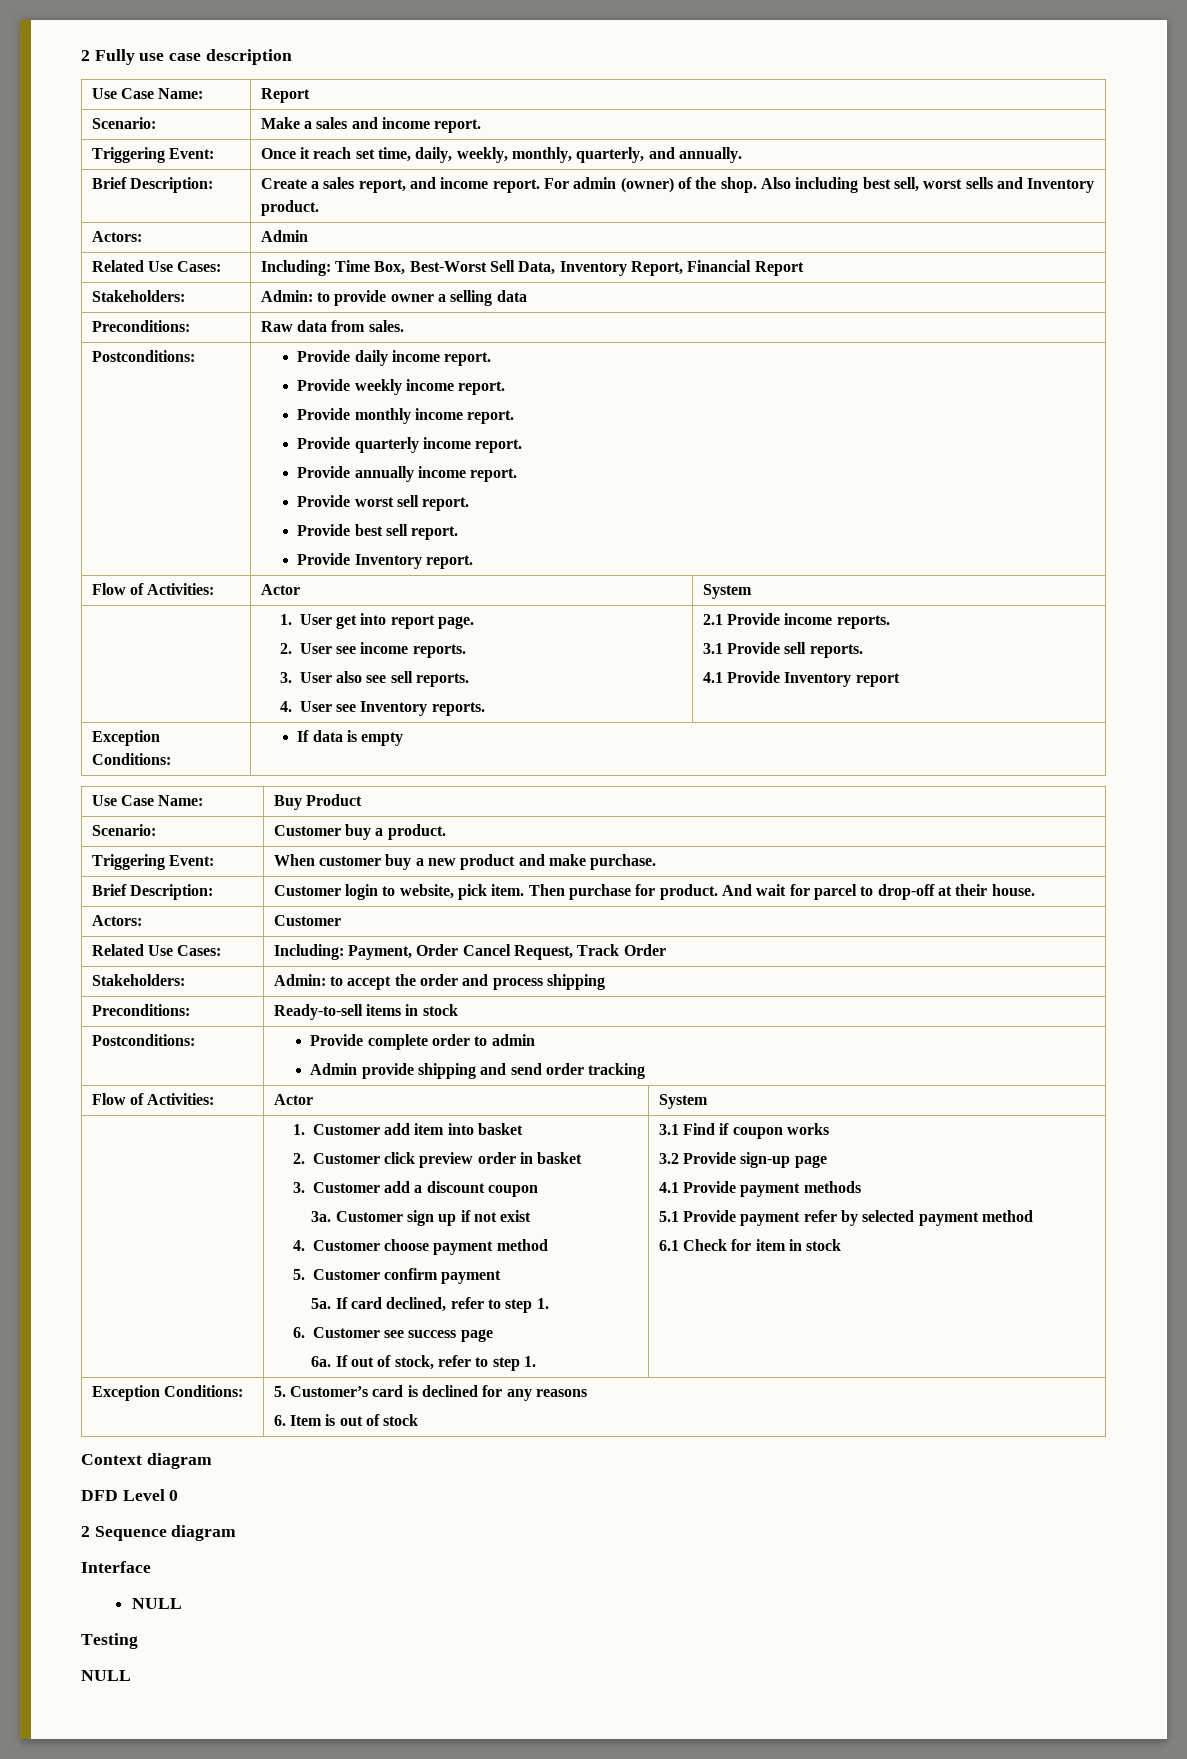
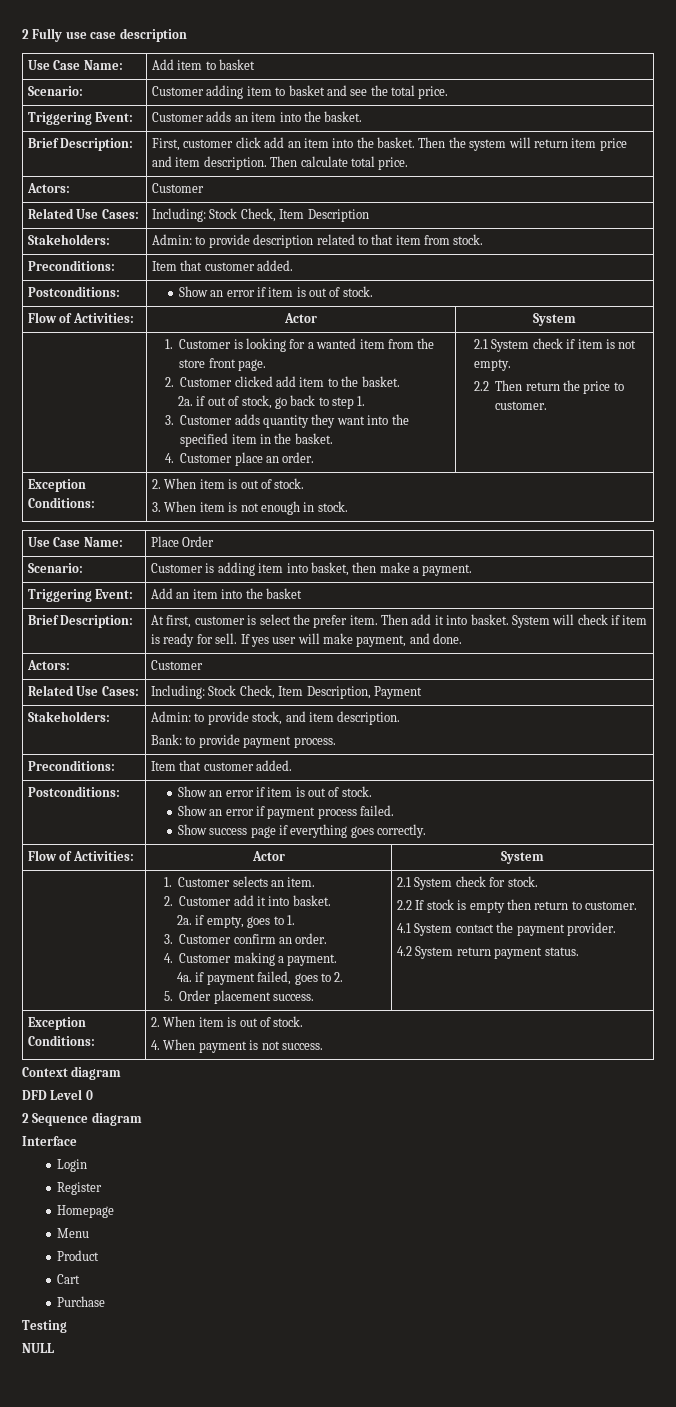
[260,88,310,103] [91,117,156,129] [260,117,482,133] [91,147,215,163] [260,147,743,163] [91,177,214,193] [260,177,1095,193] [260,200,319,216] [91,231,142,242] [260,230,308,242] [91,260,222,272] [260,260,804,276] [91,290,185,302] [260,290,527,306] [91,320,190,332] [260,320,404,332] [91,350,195,362] [297,350,492,366] [297,379,506,395] [297,408,515,424] [297,437,523,453] [297,466,518,482] [297,495,470,511] [297,524,459,540] [297,553,473,569] [91,583,215,595] [260,584,300,595] [702,584,752,599] [279,613,474,629] [279,642,466,658] [279,671,469,687] [279,701,485,716] [702,613,890,629] [702,642,863,658] [702,671,900,687] [91,730,160,746] [91,753,171,765] [297,730,404,746] [91,795,204,806] [273,794,363,810] [91,824,156,836] [273,824,446,840] [91,854,215,870] [273,854,657,870] [91,884,214,900] [273,884,1035,900] [91,915,142,926] [273,915,341,926] [91,944,222,956] [273,944,666,960] [91,974,185,986] [273,974,606,990] [91,1004,190,1016] [273,1004,458,1020] [91,1034,195,1046] [310,1034,535,1050] [310,1063,646,1079] [91,1093,215,1105] [273,1094,313,1105] [658,1094,708,1109] [292,1123,523,1135] [292,1152,583,1168] [292,1181,538,1197] [311,1210,532,1226] [292,1239,548,1255] [292,1268,502,1284] [311,1297,549,1313] [292,1327,493,1342] [311,1355,537,1371] [658,1123,830,1139] [658,1152,827,1168] [658,1181,861,1197] [658,1210,1034,1226] [658,1239,842,1251] [91,1385,244,1401] [273,1385,588,1401] [273,1414,419,1426] Report // Scenario: | Make a sales and income report. // Triggering Event: | Once it reach set time, daily, weekly, monthly, quarterly, and annually. // Brief Description: | Create a sales report, and income report. For admin (owner) of the shop. Also including best sell, worst sells and Inventory product. // Actors: | Admin // Related Use Cases: | Including: Time Box, Best-Worst Sell Data, Inventory Report, Financial Report // Stakeholders: | Admin: to provide owner a selling data // Preconditions: | Raw data from sales. // Postconditions: | Provide daily income report. // Provide weekly income report. // Provide monthly income report. // Provide quarterly income report. // Provide annually income report. // Provide worst sell report. // Provide best sell report. // Provide Inventory report. // Flow of Activities: | Actor | System // | 1. User get into report page. // 2. User see income reports. // 3. User also see sell reports. // 4. User see Inventory reports. | 2.1 Provide income reports. // 3.1 Provide sell reports. // 4.1 Provide Inventory report // Exception Conditions: | If data is empty // Use Case Name: | Buy Product // Scenario: | Customer buy a product. // Triggering Event: | When customer buy a new product and make purchase. // Brief Description: | Customer login to website, pick item. Then purchase for product. And wait for parcel to drop-off at their house. // Actors: | Customer // Related Use Cases: | Including: Payment, Order Cancel Request, Track Order // Stakeholders: | Admin: to accept the order and process shipping // Preconditions: | Ready-to-sell items in stock // Postconditions: | Provide complete order to admin // Admin provide shipping and send order tracking // Flow of Activities: | Actor | System // | 1. Customer add item into basket // 2. Customer click preview order in basket // 3. Customer add a discount coupon // 3a. Customer sign up if not exist // 4. Customer choose payment method // 5. Customer confirm payment // 5a. If card declined, refer to step 1. // 6. Customer see success page // 6a. If out of stock, refer to step 1. | 3.1 Find if coupon works // 3.2 Provide sign-up page // 4.1 Provide payment methods // 5.1 Provide payment refer by selected payment method // 6.1 Check for item in stock // Exception Conditions: | 5. Customer’s card is declined for any reasons // 6. Item is out of stock -> [152,59,256,70] [28,86,84,96] [152,85,449,99] [28,112,134,125] [152,111,363,122] [28,138,134,151] [152,137,627,151] [152,156,409,170] [27,183,71,193] [152,183,205,193] [28,208,139,219] [152,208,369,222] [28,234,111,245] [152,234,484,248] [28,260,116,271] [152,260,294,271] [28,286,121,297] [178,286,373,297] [28,312,134,323] [284,313,317,323] [533,313,576,326] [165,338,435,352] [179,358,267,371] [165,376,400,387] [178,395,366,409] [165,414,409,428] [180,433,333,447] [165,452,315,466] [474,338,637,352] [474,359,512,371] [474,380,624,394] [495,401,548,410] [28,479,87,492] [28,497,96,508] [152,478,305,489] [152,501,348,515] [28,537,123,547] [151,536,215,547] [28,563,84,573] [151,562,473,576] [28,589,134,602] [151,588,302,599] [28,615,134,628] [151,614,648,628] [151,633,463,647] [27,660,71,670] [151,660,204,670] [28,685,139,696] [151,685,422,699] [28,711,111,722] [151,711,401,725] [151,734,336,748] [28,760,116,771] [151,760,293,771] [28,786,121,797] [177,786,372,797] [177,805,395,819] [177,824,427,838] [28,850,134,861] [251,851,285,861] [501,851,544,864] [164,876,316,887] [164,895,331,906] [177,915,295,928] [164,933,328,944] [164,952,338,966] [177,971,344,985] [164,990,315,1004] [397,876,538,890] [397,899,638,913] [397,922,616,936] [397,946,579,959] [28,1017,87,1030] [28,1035,96,1046] [151,1016,304,1027] [151,1039,323,1053] Add item to basket // Scenario: | Customer adding item to basket and see the total price. // Triggering Event: | Customer adds an item into the basket. // Brief Description: | First, customer click add an item into the basket. Then the system will return item price and item description. Then calculate total price. // Actors: | Customer // Related Use Cases: | Including: Stock Check, Item Description // Stakeholders: | Admin: to provide description related to that item from stock. // Preconditions: | Item that customer added. // Postconditions: | Show an error if item is out of stock. // Flow of Activities: | Actor | System // | 1. Customer is looking for a wanted item from the store front page. // 2. Customer clicked add item to the basket. // 2a. if out of stock, go back to step 1. // 3. Customer adds quantity they want into the specified item in the basket. // 4. Customer place an order. | 2.1 System check if item is not empty. // 2.2 Then return the price to customer. // Exception Conditions: | 2. When item is out of stock. // 3. When item is not enough in stock. // Use Case Name: | Place Order // Scenario: | Customer is adding item into basket, then make a payment. // Triggering Event: | Add an item into the basket // Brief Description: | At first, customer is select the prefer item. Then add it into basket. System will check if item is ready for sell. If yes user will make payment, and done. // Actors: | Customer // Related Use Cases: | Including: Stock Check, Item Description, Payment // Stakeholders: | Admin: to provide stock, and item description. // Bank: to provide payment process. // Preconditions: | Item that customer added. // Postconditions: | Show an error if item is out of stock. // Show an error if payment process failed. // Show success page if everything goes correctly. // Flow of Activities: | Actor | System // | 1. Customer selects an item. // 2. Customer add it into basket. // 2a. if empty, goes to 1. // 3. Customer confirm an order. // 4. Customer making a payment. // 4a. if payment failed, goes to 2. // 5. Order placement success. | 2.1 System check for stock. // 2.2 If stock is empty then return to customer. // 4.1 System contact the payment provider. // 4.2 System return payment status. // Exception Conditions: | 2. When item is out of stock. // 4. When payment is not success.
[131,1598,182,1609] NULL -> [57,1159,88,1172] [57,1182,103,1195] [57,1205,115,1218] [57,1228,90,1238] [57,1250,100,1261] [57,1274,81,1284] [57,1296,106,1307] Login // Register // Homepage // Menu // Product // Cart // Purchase

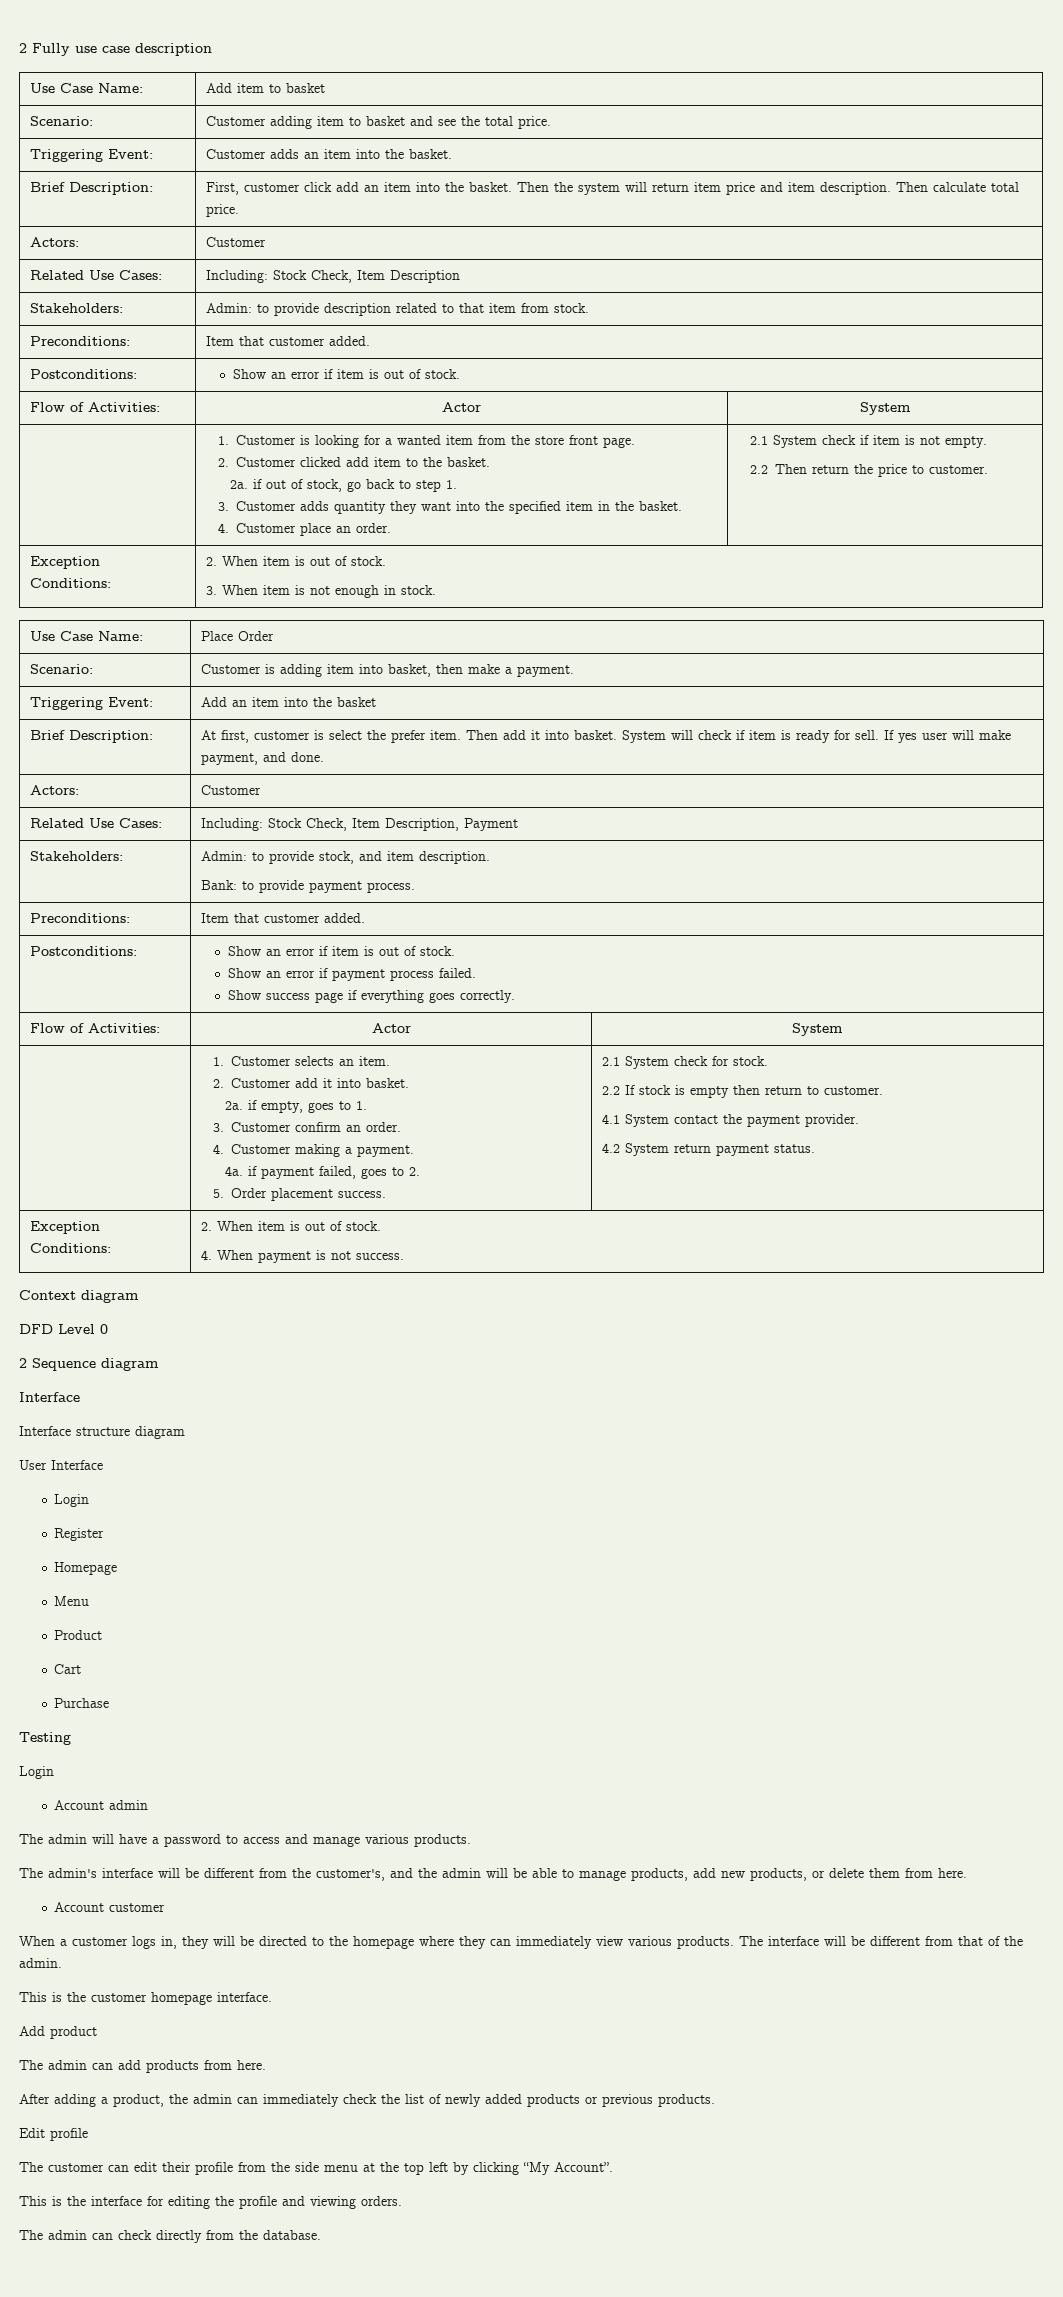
(77, 1141) none -> [19,1426,185,1439] [19,1460,103,1470] // Interface structure diagram // User Interface
[22,1343,54,1353] NULL -> [19,1766,54,1779] [54,1800,149,1810] [19,1834,471,1847] [19,1868,967,1881] [54,1902,166,1912] [19,1936,1023,1949] [19,1958,62,1968] [19,1992,272,2005] [19,2026,97,2039] [19,2060,266,2073] [19,2094,715,2107] [19,2128,88,2141] [19,2162,613,2175] [19,2196,402,2209] [19,2230,321,2243] Login // Account admin // The admin will have a password to access and manage various products. // The admin's interface will be different from the customer's, and the admin will be able to manage products, add new products, or delete them from here. // Account customer // When a customer logs in, they will be directed to the homepage where they can immediately view various products. The interface will be different from that of the admin. // This is the customer homepage interface. // Add product // The admin can add products from here. // After adding a product, the admin can immediately check the list of newly added products or previous products. // Edit profile // The customer can edit their profile from the side menu at the top left by clicking “My Account”. // This is the interface for editing the profile and viewing orders. // The admin can check directly from the database.

